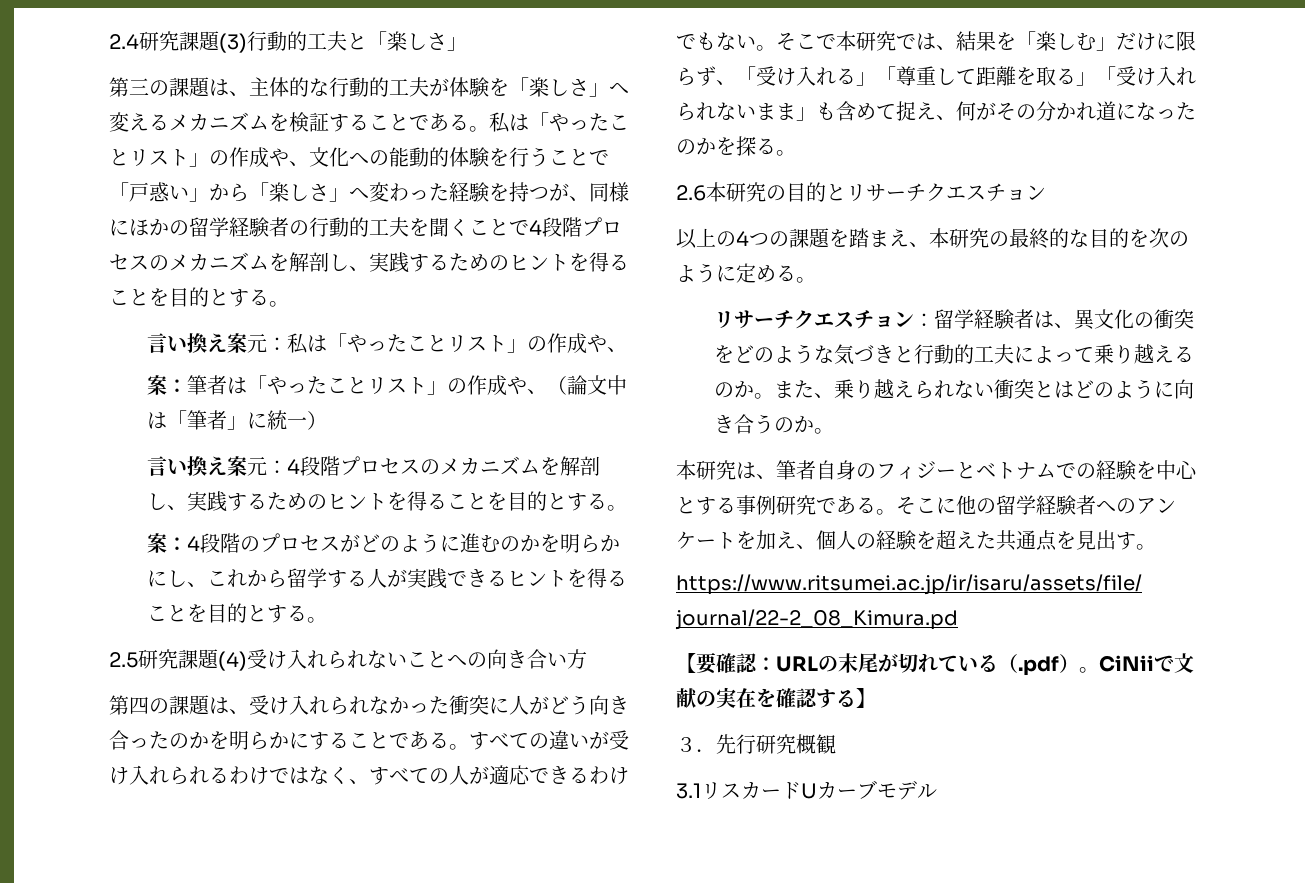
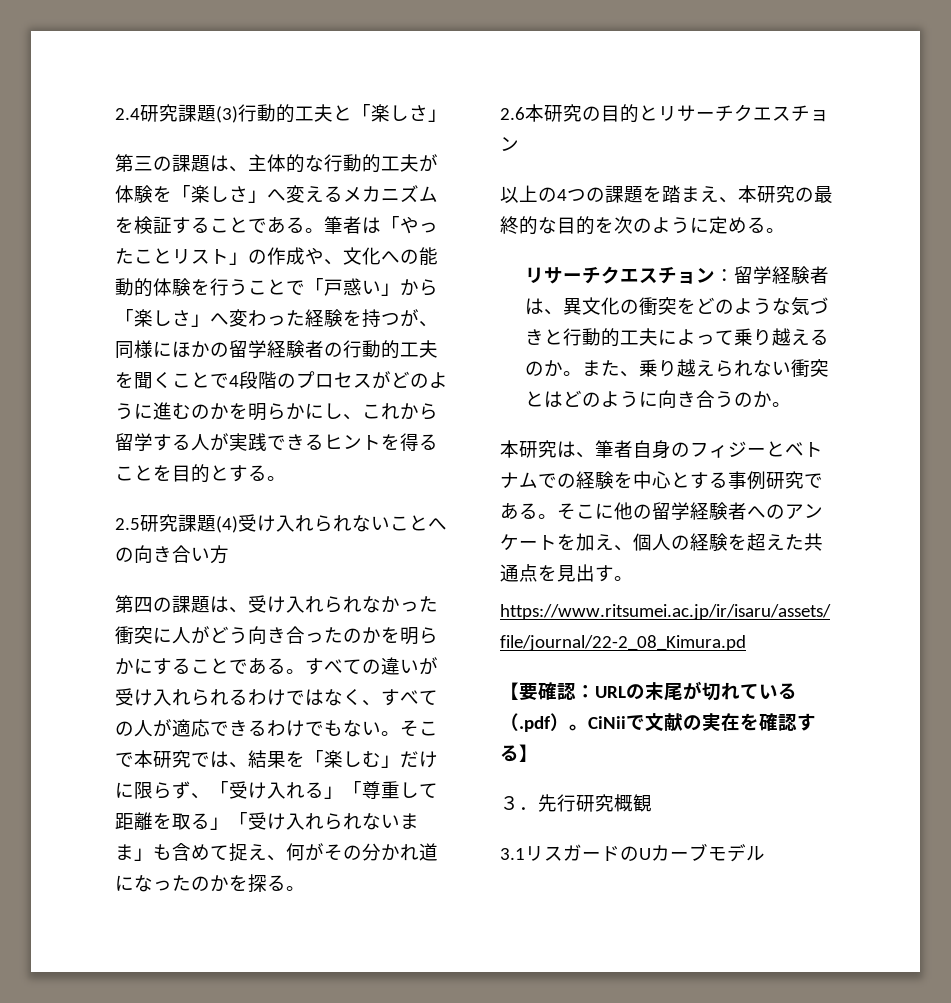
[489,112,510,133] 私 -> [324,216,362,234] 筆者
[582,217,622,236] [109,252,629,273] [109,287,289,307] [147,333,628,354] [147,375,628,396] [147,410,328,430] [147,456,601,476] [147,491,628,512] [147,533,241,553] プロセスのメカニズムを解剖し、実践するためのヒントを得ることを目的とする。 // 言い換え案元：私は「やったことリスト」の作成や、 // 案：筆者は「やったことリスト」の作成や、（論文中は「筆者」に統一） // 言い換え案元：4段階プロセスのメカニズムを解剖し、実践するためのヒントを得ることを目的とする。 // 案：4段階 -> (277, 380) none
[741,781,801,799] カード -> [563,844,639,861] ガードの

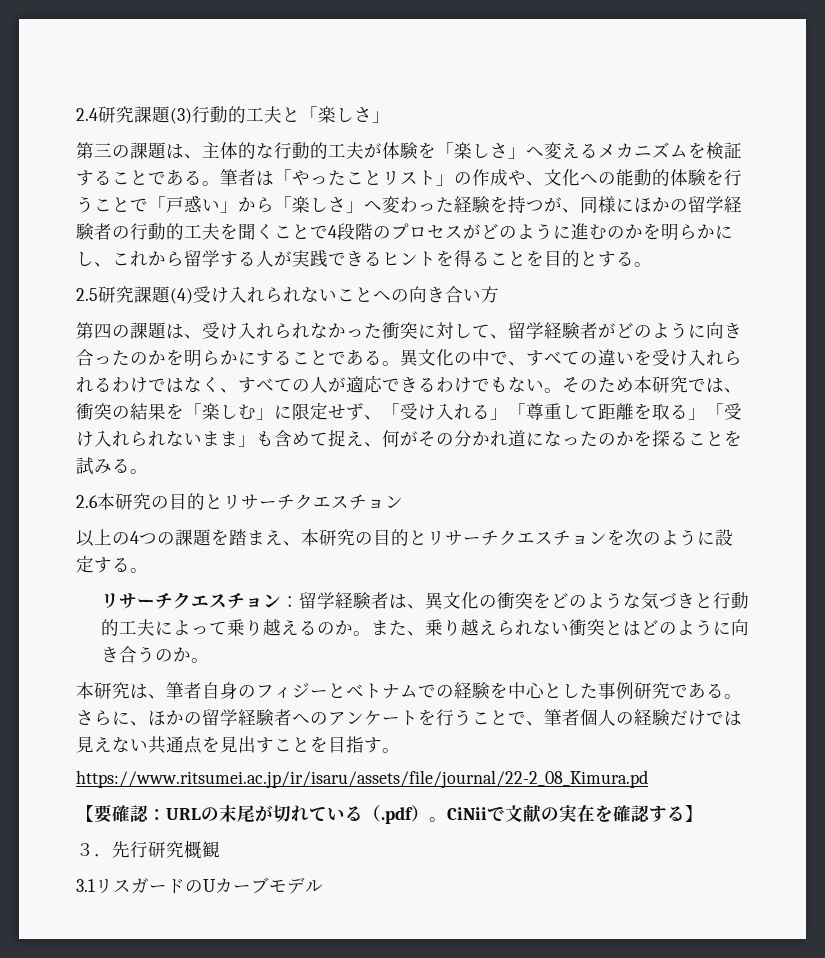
[172,626,248,644] 人がどう -> [436,322,706,339] 対して、留学経験者がどのように
(305, 671) none -> [400,349,526,367] 異文化の中で、
[419,657,438,675] が -> [634,349,652,366] を
[419,721,438,736] [115,752,134,767] こで -> [580,377,634,393] のため
(248, 765) none -> [76,403,130,420] 衝突の
[400,751,438,768] [115,781,172,799] だけに限ら -> [274,402,346,420] に限定せ
(286, 883) none -> [688,430,742,447] [76,457,130,475] ことを試みる
[814,186,833,203] [500,216,595,235] 最終的な目的 -> [373,529,607,546] 目的とリサーチクエスチョン
[709,216,747,234] 定め -> [715,529,733,546] [76,555,112,573] 設定す
[690,472,728,489] する -> [562,683,598,699] した
[557,502,633,520] そこに他 -> [76,710,184,726] さらに、ほか
[576,533,804,552] 加え、個人の経験を超えた -> [436,709,742,726] [76,736,148,753] 行うことで、筆者個人の経験だけでは見えない
(614, 573) none -> [274,736,382,753] ことを目指す

